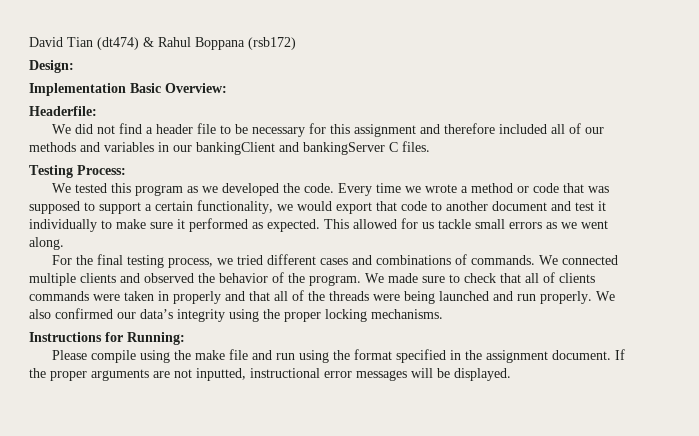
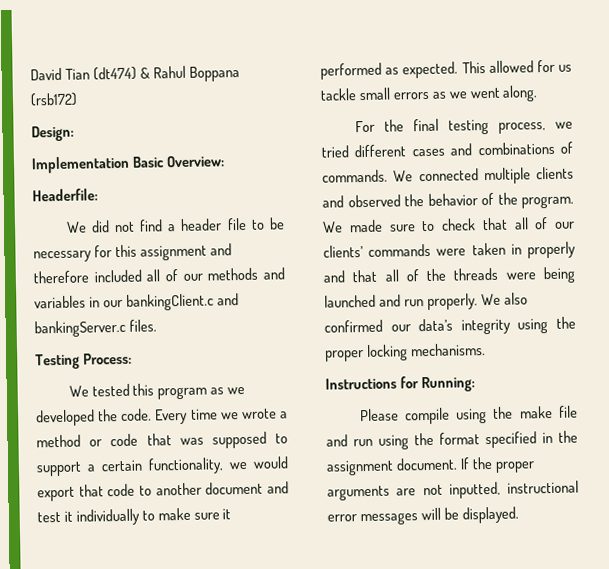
[196,142,398,155] bankingClient and bankingServer C -> [125,293,239,311] [34,319,126,338] bankingClient.c and bankingServer.c
[559,273,595,283] clients -> [555,221,575,229] [323,245,363,258] our clients’

